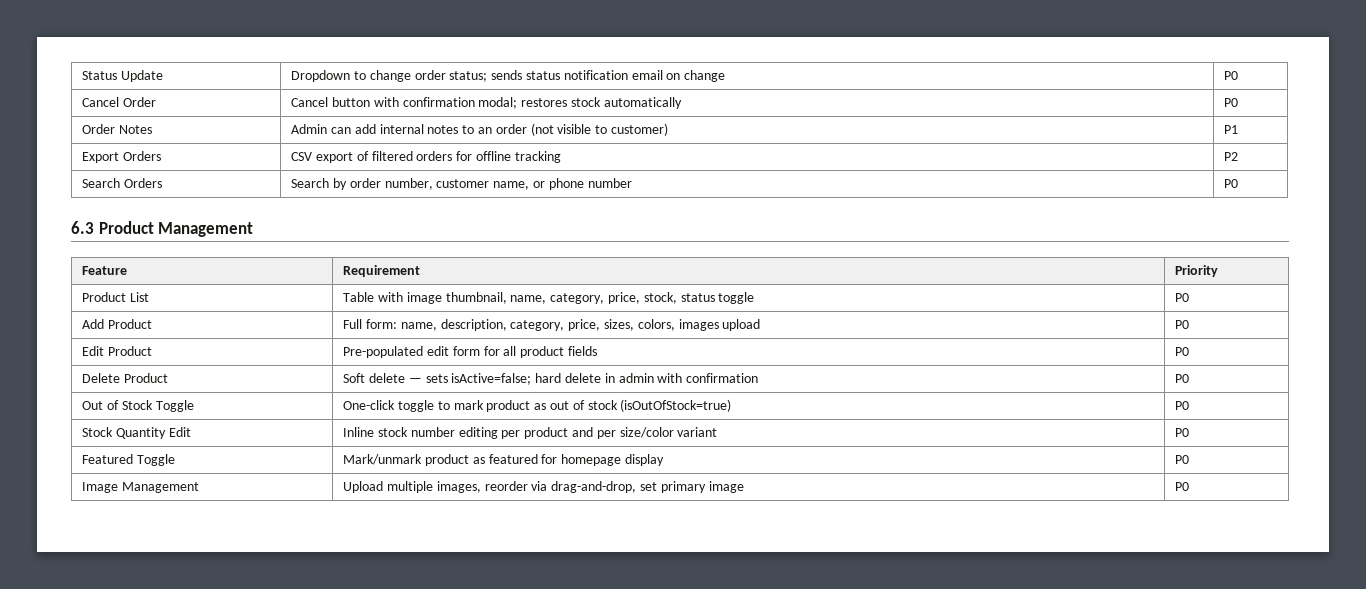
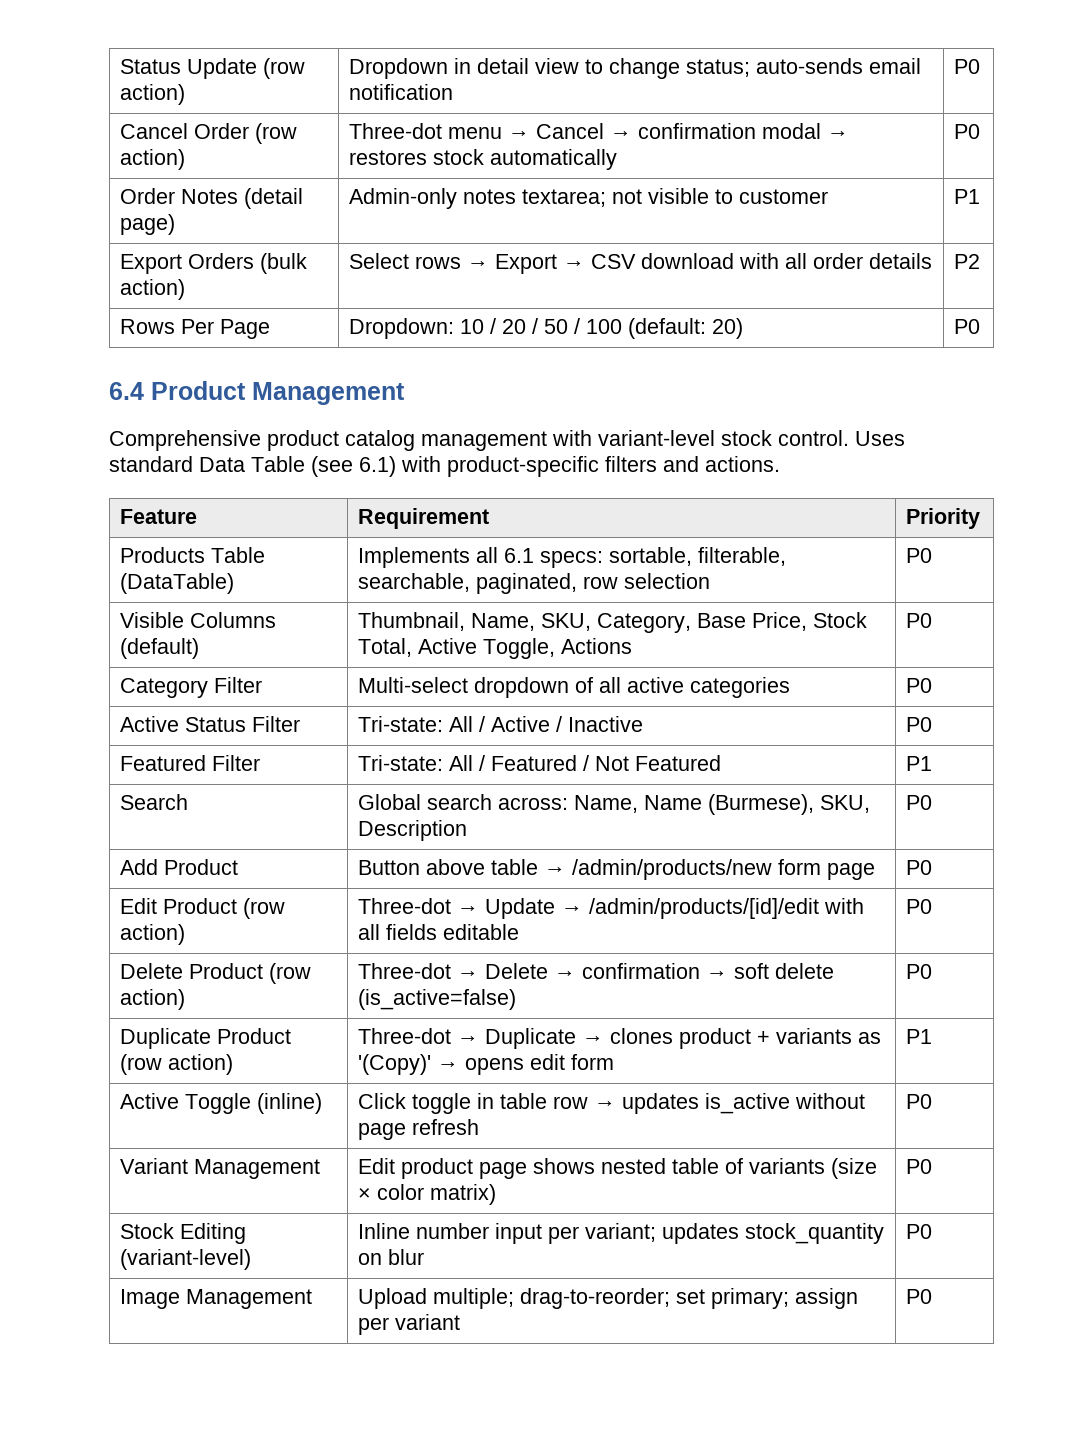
(164, 76) none -> [263,58,306,79] [120,84,186,105] (row action)
[354,70,726,82] [1224,71,1239,80] [82,97,157,107] [291,97,518,109] to change order status; sends status notification email on change | P0 // Cancel Order | Cancel button with confirmation modal; -> [454,58,922,79] [349,84,454,100] [954,59,981,74] [120,123,298,144] [120,149,186,170] [349,123,850,139] in detail view to change status; auto-sends email notification | P0 // Cancel Order (row action) | Three-dot menu → Cancel → confirmation modal →
[291,123,554,136] | Admin can add internal notes to an order (not -> [244,188,304,209] [120,214,176,235] [349,188,643,209] (detail page) | Admin-only notes textarea; not
[610,123,668,136] customer) -> [739,189,829,204] customer
[291,151,561,163] [1224,152,1239,161] [82,178,163,188] [291,178,632,190] [1224,179,1239,188] [71,221,94,234] | CSV export of filtered orders for offline tracking | P2 // Search Orders | Search by order number, customer name, or phone number | P0 // 6.3 -> [260,253,308,274] [120,279,186,300] [349,253,933,274] [954,254,981,269] [120,319,271,339] [349,318,744,339] [954,319,981,334] [109,382,144,400] (bulk action) | Select rows → Export → CSV download with all order details | P2 // Rows Per Page | Dropdown: 10 / 20 / 50 / 100 (default: 20) | P0 // 6.4
[82,266,128,275] [343,265,421,277] [1175,265,1219,277] [82,292,150,302] [343,292,755,304] [1175,293,1190,302] [82,319,153,329] [343,319,761,331] [1175,320,1190,329] [82,346,153,356] [343,346,565,358] // Feature | Requirement | Priority // Product List | Table with image thumbnail, name, category, price, stock, status toggle | P0 // Add Product | Full form: name, description, category, price, sizes, colors, images upload | P0 // Edit Product | Pre-populated edit form for all product -> [109,430,905,451] [109,456,780,477] [120,509,198,524] [358,508,490,529] [906,508,981,529] [120,547,266,563] [120,573,235,594] [358,547,787,568] [358,573,711,594] [906,548,933,563] [120,612,277,628] [120,638,200,659] [358,612,868,633] [358,638,633,659] [906,613,933,628] [120,677,263,698] [358,677,791,698] [906,678,933,693] [120,716,301,732] [358,716,644,732] [906,717,933,732] [120,755,261,771] [358,755,722,771] [906,756,933,771] [120,794,189,810] [358,794,871,815] [358,820,468,841] [906,795,933,810] [120,859,239,875] [358,859,876,880] [906,860,933,875] [120,898,286,919] [120,924,186,945] [358,898,865,919] [358,924,381,940] // Comprehensive product catalog management with variant-level stock control. Uses standard Data Table (see 6.1) with product-specific filters and actions. // Feature | Requirement | Priority // Products Table (DataTable) | Implements all 6.1 specs: sortable, filterable, searchable, paginated, row selection | P0 // Visible Columns (default) | Thumbnail, Name, SKU, Category, Base Price, Stock Total, Active Toggle, Actions | P0 // Category Filter | Multi-select dropdown of all active categories | P0 // Active Status Filter | Tri-state: All / Active / Inactive | P0 // Featured Filter | Tri-state: All / Featured / Not Featured | P1 // Search | Global search across: Name, Name (Burmese), SKU, Description | P0 // Add Product | Button above table → /admin/products/new form page | P0 // Edit Product (row action) | Three-dot → Update → /admin/products/[id]/edit with all
(597, 351) none -> [443,924,520,940] editable
[343,373,759,385] [1175,374,1190,383] [82,400,194,412] [343,399,732,412] | Soft delete — sets isActive=false; hard delete in admin with confirmation | P0 // Out of Stock Toggle | One-click toggle to mark product as out of stock (isOutOfStock=true) -> [269,963,312,984] [120,989,186,1010] [358,963,835,979] [358,989,517,1010] [906,964,933,979] [120,1028,292,1049] [120,1054,234,1075] [358,1028,882,1049] [358,1054,615,1075] [906,1029,933,1044] [120,1093,323,1114] [358,1093,866,1114] [358,1119,480,1140] [906,1094,933,1109] [120,1158,321,1179] [358,1158,878,1179] [358,1184,497,1205] (row action) | Three-dot → Delete → confirmation → soft delete (is_active=false) | P0 // Duplicate Product (row action) | Three-dot → Duplicate → clones product + variants as '(Copy)' → opens edit form | P1 // Active Toggle (inline) | Click toggle in table row → updates is_active without page refresh | P0 // Variant Management | Edit product page shows nested table of variants (size × color matrix)
[116,427,191,439] Quantity Edit -> [180,1223,247,1244] [120,1249,252,1270] Editing (variant-level)
[378,427,718,439] [1175,428,1190,437] [82,454,176,466] [343,454,664,466] [1175,455,1190,464] [82,482,200,493] [343,481,744,493] stock number editing per product and per size/color variant | P0 // Featured Toggle | Mark/unmark product as featured for homepage display | P0 // Image Management | Upload multiple images, reorder via drag-and-drop, set primary image -> [416,1223,885,1244] [358,1249,425,1265] [906,1224,933,1239] [120,1289,313,1309] [358,1288,859,1309] [358,1314,461,1335] number input per variant; updates stock_quantity on blur | P0 // Image Management | Upload multiple; drag-to-reorder; set primary; assign per variant

